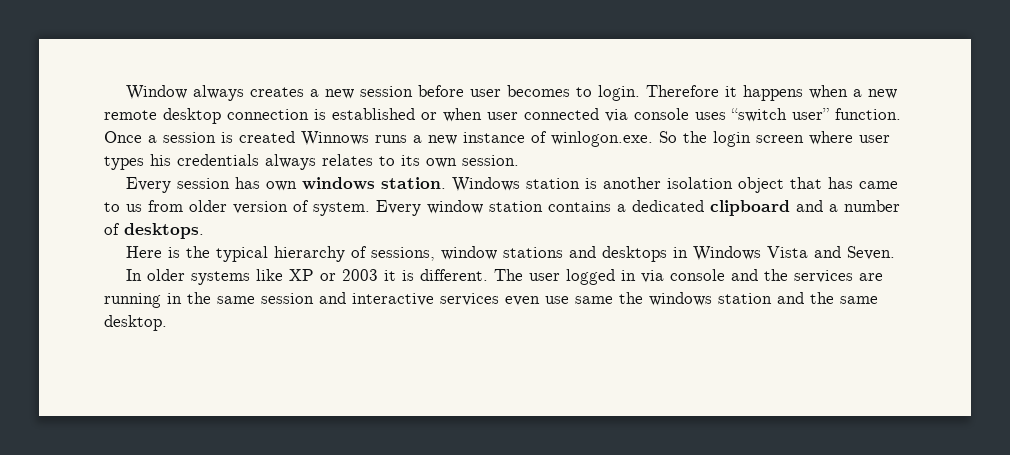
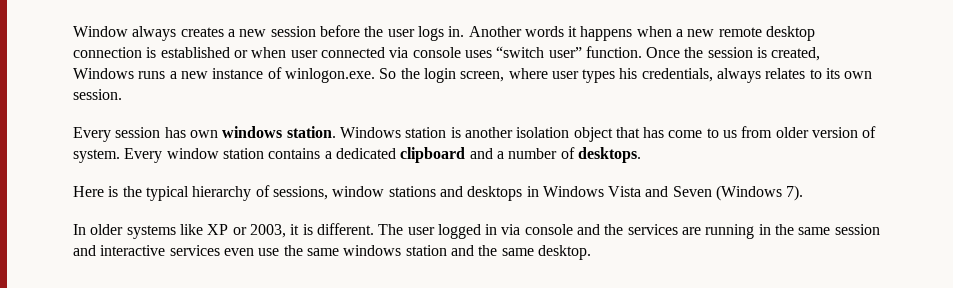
[470,85,720,101] user becomes to login. Therefore -> [364,26,564,41] the user logs in. Another words
[148,135,157,143] a -> [684,47,704,58] the
[239,131,369,146] created Winnows -> [771,47,821,61] [73,68,134,79] created, Windows
[756,135,804,143] screen -> [460,71,505,82] screen,
[177,154,259,166] credentials -> [641,68,713,82] credentials,
[859,181,899,189] came -> [668,130,703,138] come
[847,246,896,260] Seven. -> [672,185,804,201] Seven (Windows 7).
[342,269,379,281] 2003 -> [249,224,286,238] 2003,
[575,292,643,304] same the -> [283,245,339,256] the same

